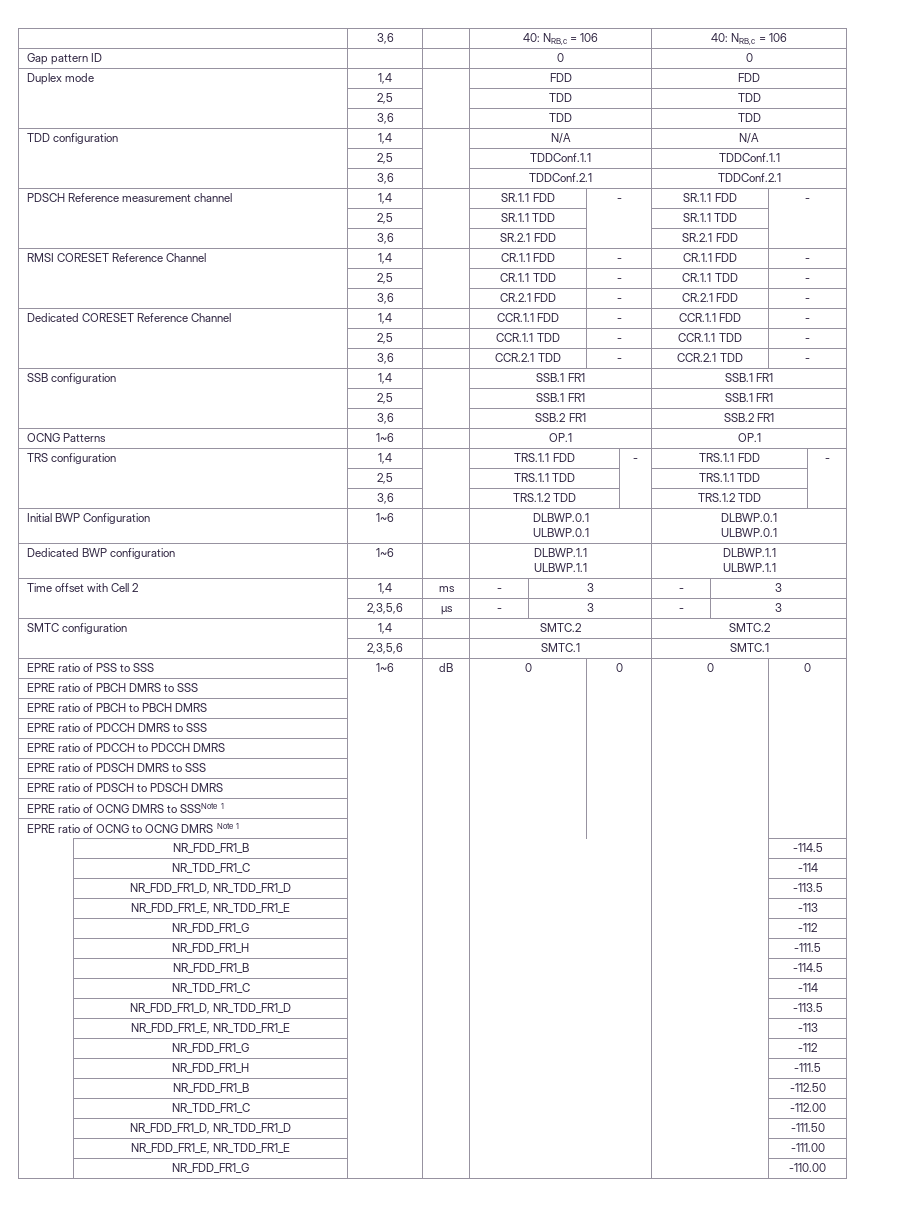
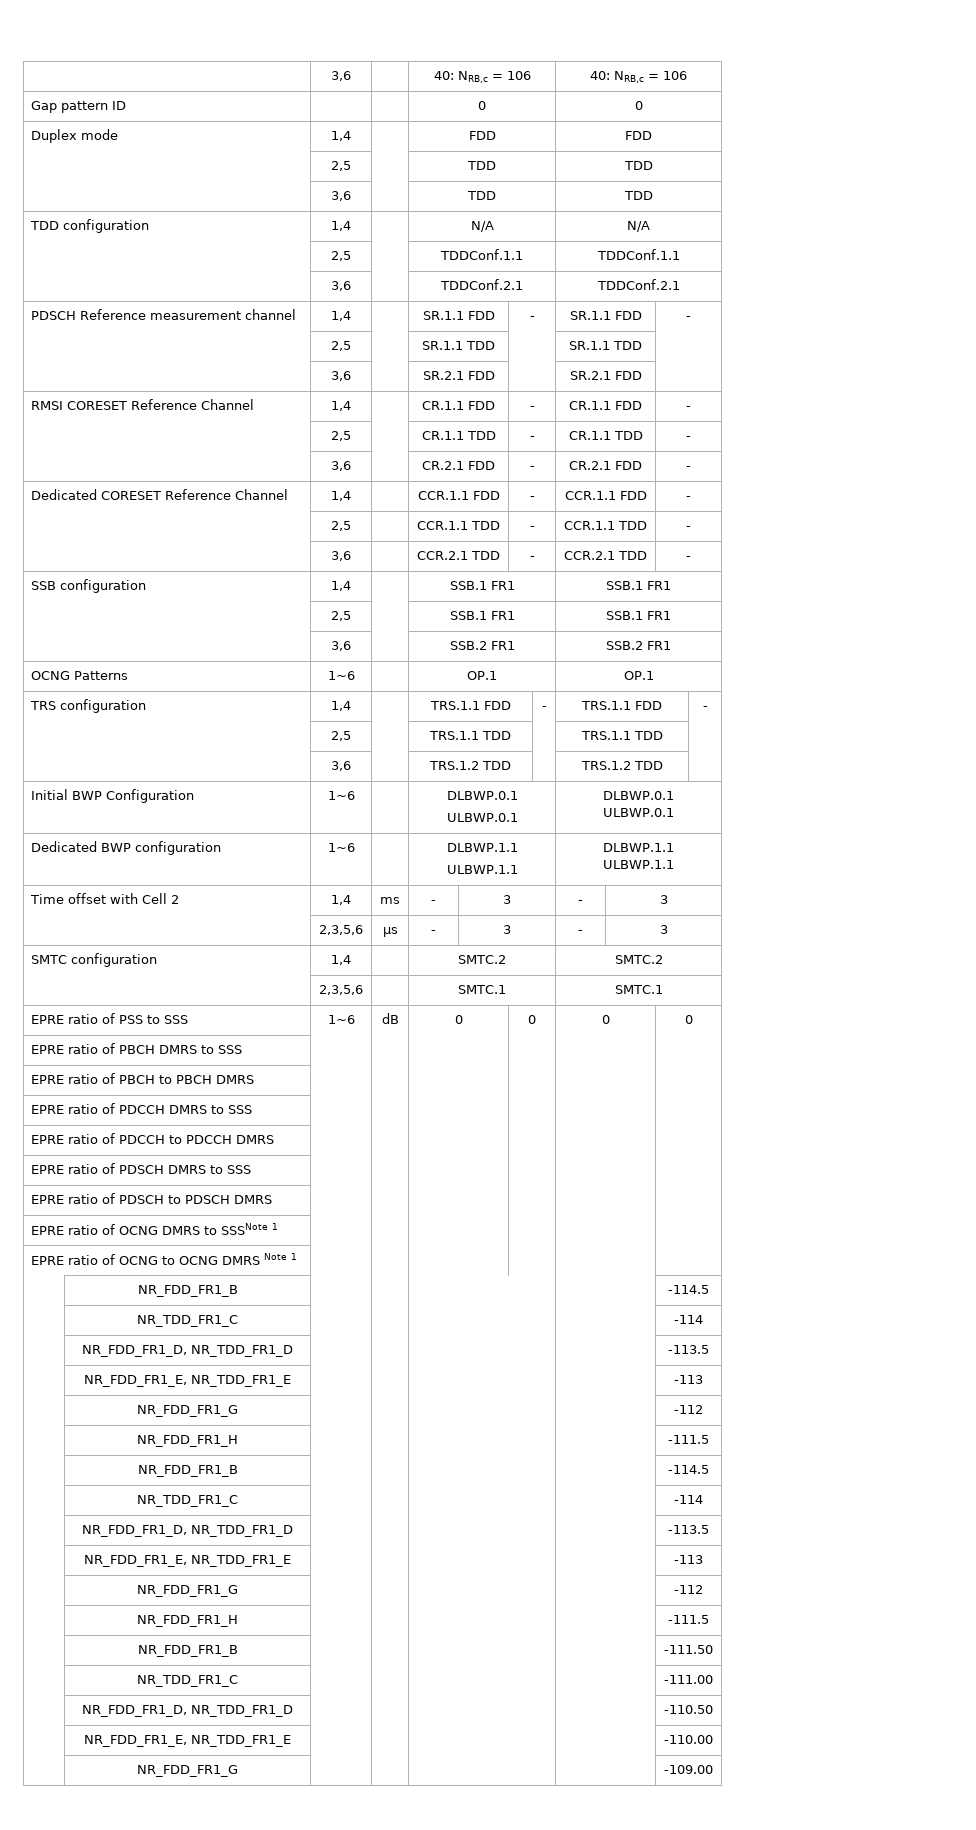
[789,1083,826,1092] [171,1103,250,1113] [789,1103,826,1112] [129,1123,292,1134] [790,1123,825,1132] [130,1143,291,1154] [790,1143,825,1152] [172,1163,249,1173] [789,1163,826,1172] -112.50 // | NR_TDD_FR1_C | | | | | -112.00 // | NR_FDD_FR1_D, NR_TDD_FR1_D | | | | | -111.50 // | NR_FDD_FR1_E, NR_TDD_FR1_E | | | | | -111.00 // | NR_FDD_FR1_G | | | | | -110.00 -> [664,1645,713,1654] [137,1675,238,1687] [664,1675,713,1684] [82,1705,293,1717] [664,1705,713,1714] [84,1735,291,1747] [664,1735,713,1744] [137,1765,238,1777] [664,1765,713,1774] -111.50 // | NR_TDD_FR1_C | | | | | -111.00 // | NR_FDD_FR1_D, NR_TDD_FR1_D | | | | | -110.50 // | NR_FDD_FR1_E, NR_TDD_FR1_E | | | | | -110.00 // | NR_FDD_FR1_G | | | | | -109.00

